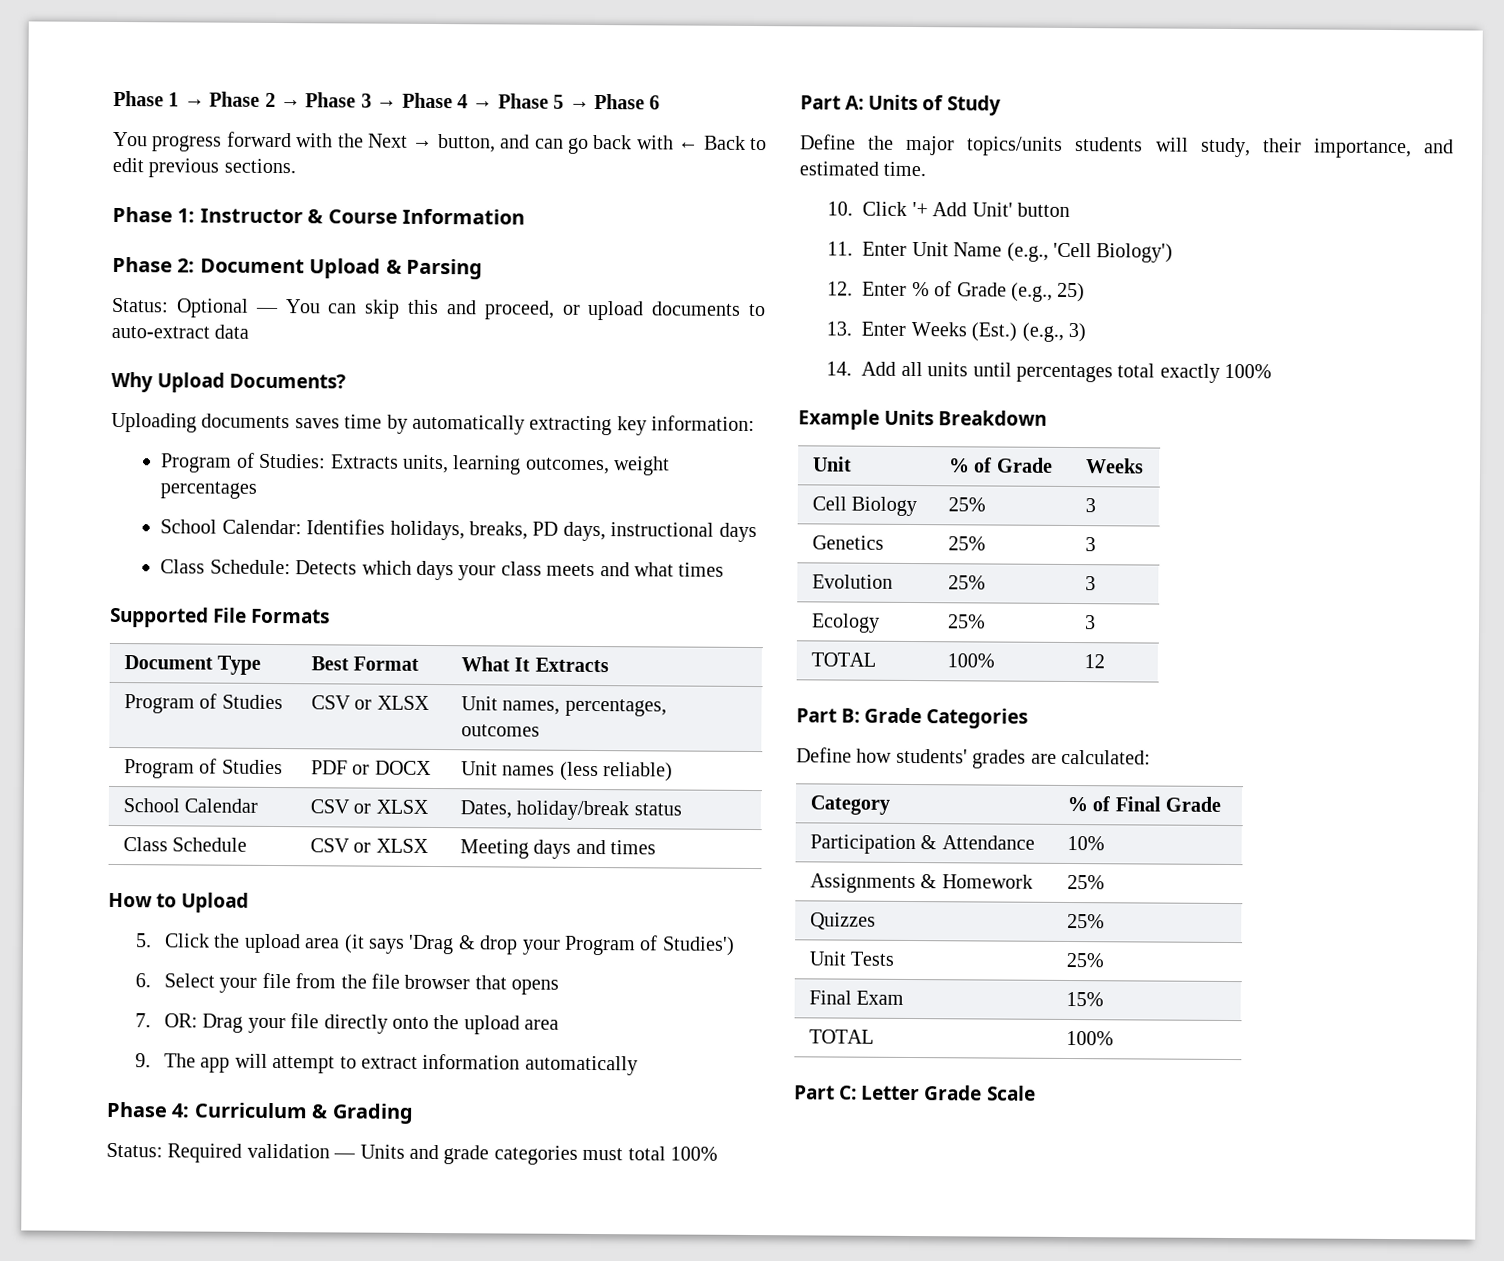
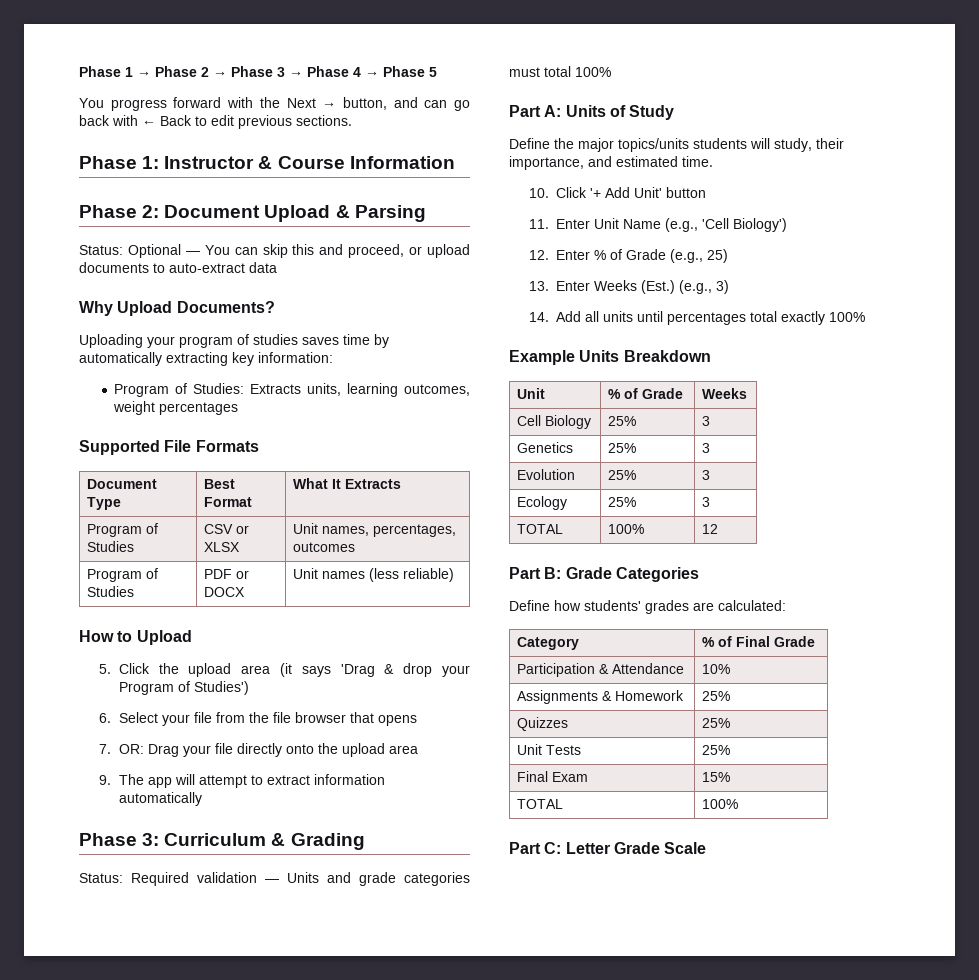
[568,93,661,110] → Phase 6 -> (437, 72) none
[201,413,291,429] documents -> [147,334,298,348] your program of studies
[160,519,757,543] [160,559,725,581] // School Calendar: Identifies holidays, breaks, PD days, instructional days // Class Schedule: Detects which days your class meets and what times -> (239, 408) none
[122,798,259,813] [309,799,429,814] [459,800,682,821] [122,837,248,852] [309,838,429,853] [459,839,657,859] // School Calendar | CSV or XLSX | Dates, holiday/break status // Class Schedule | CSV or XLSX | Meeting days and times -> (454, 575) none
[171,1103,191,1118] 4: -> [142,833,160,846] 3:

